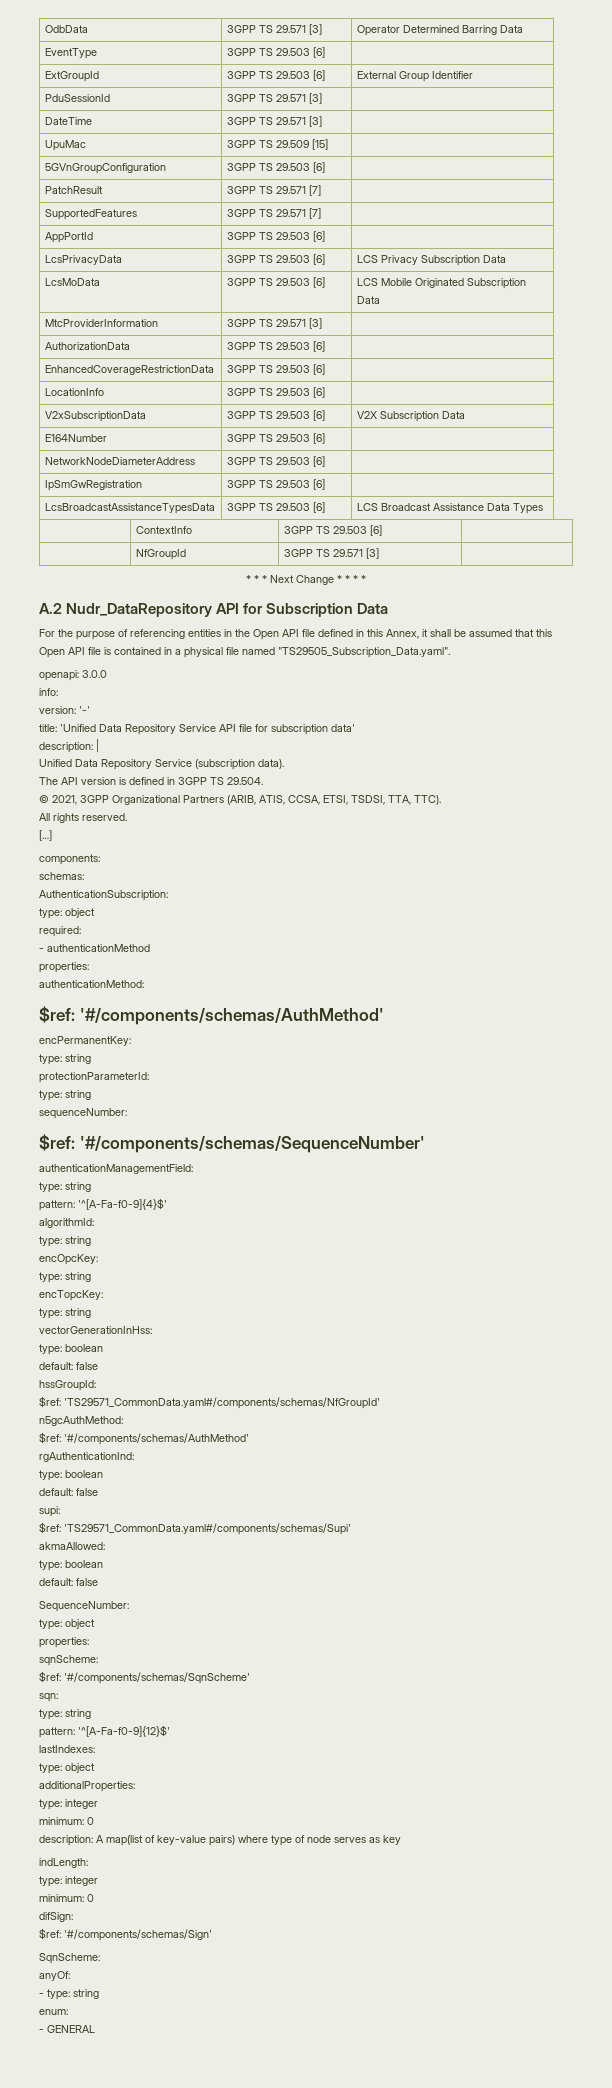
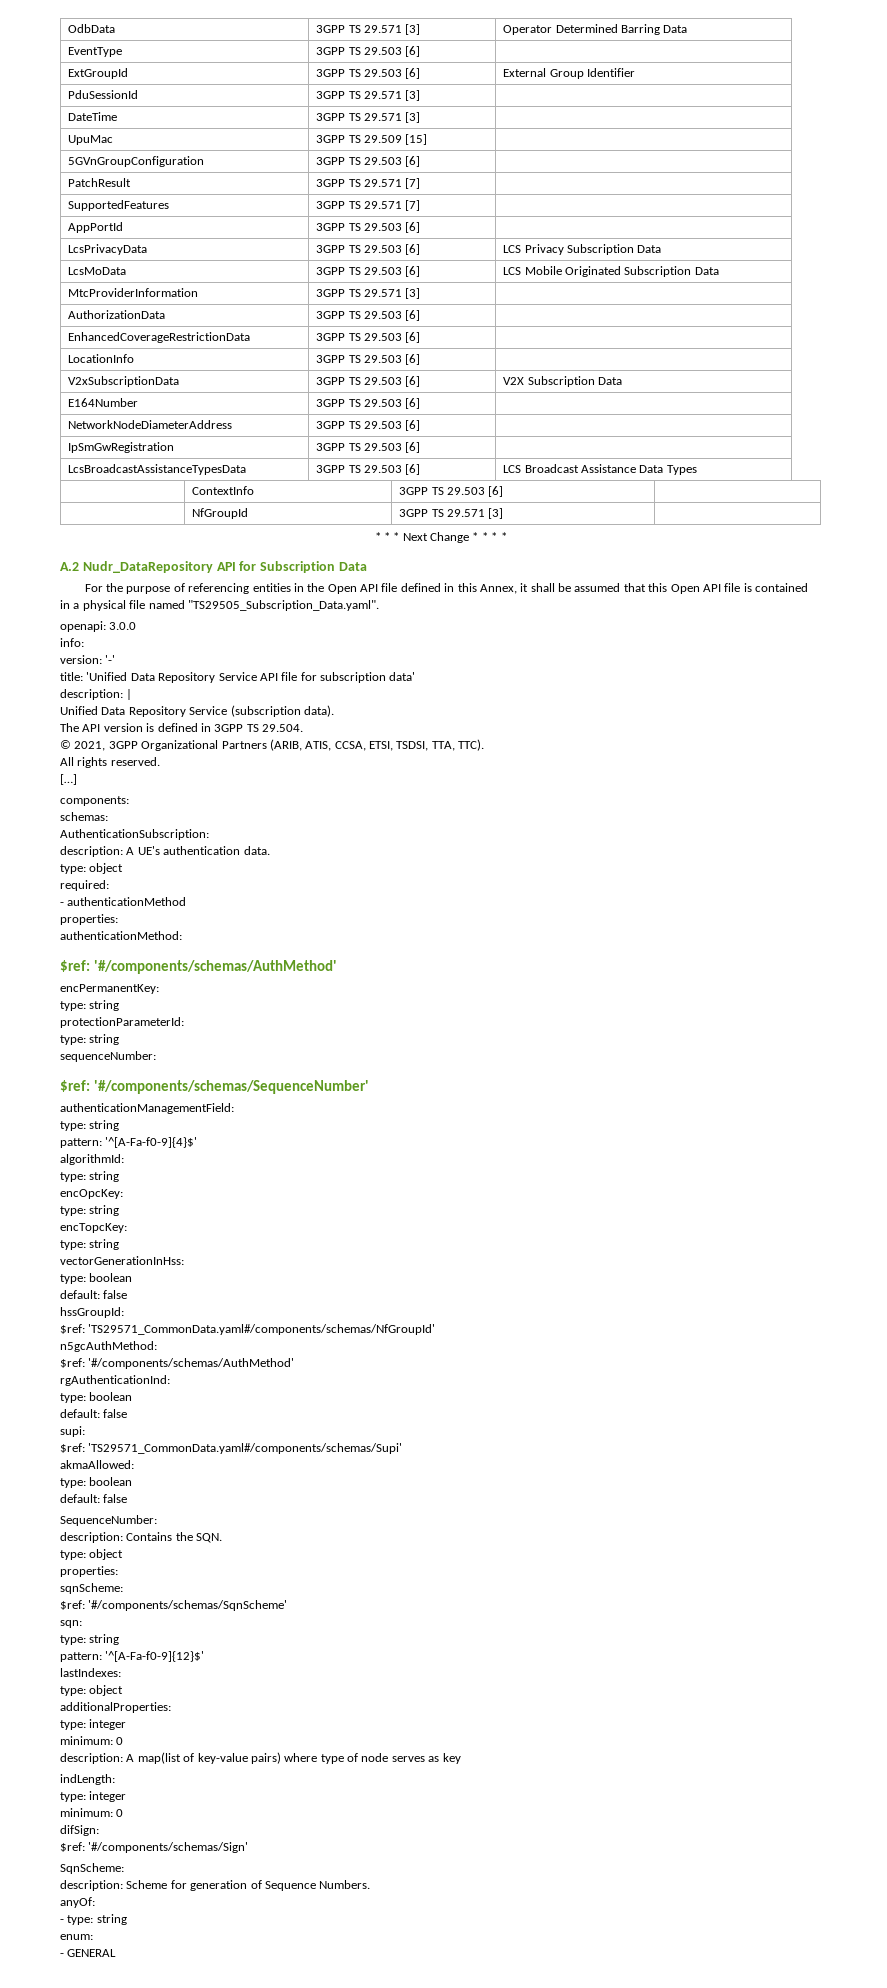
(168, 895) none -> [60,846,270,857] // description: A UE's authentication data.
(129, 1606) none -> [60,1532,223,1543] // description: Contains the SQN.
(100, 1958) none -> [60,1880,371,1891] // description: Scheme for generation of Sequence Numbers.

